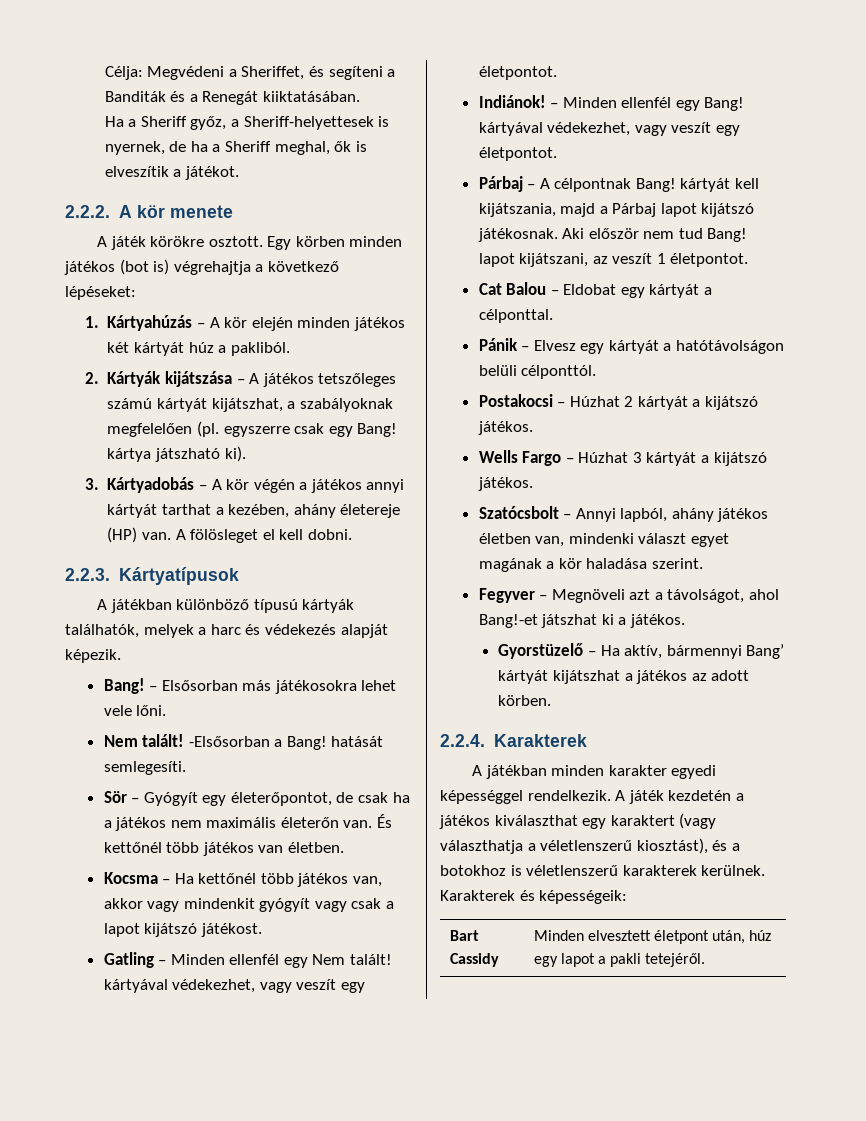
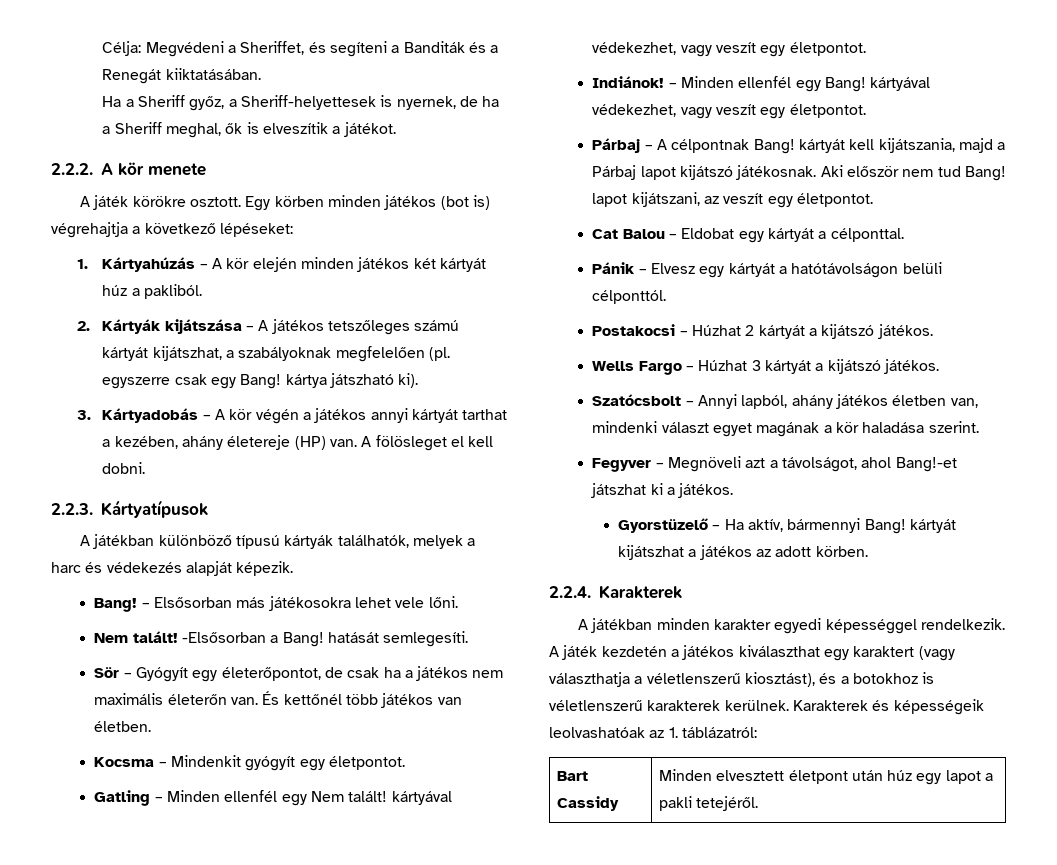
[174,873,383,887] [103,898,395,912] [103,923,262,937] Ha kettőnél több játékos van, akkor vagy mindenkit gyógyít vagy csak a lapot kijátszó játékost. -> [170,755,405,771] Mindenkit gyógyít egy életpontot.
[656,253,666,264] 1 -> [767,196,793,208] egy
[746,644,785,659] Bang’ -> [864,519,906,534] Bang!
[539,890,628,904] képességeik: -> [893,699,984,715] [549,727,757,738] képességeik leolvashatóak az 1. táblázatról:
[712,930,746,944] után, -> [851,770,883,781] után

